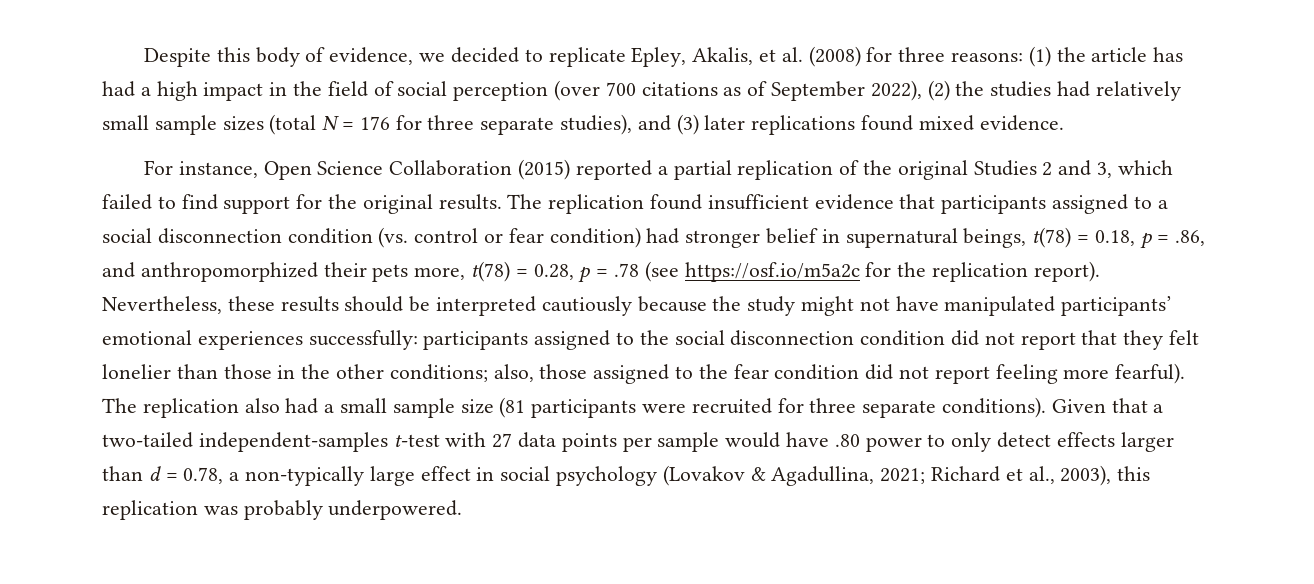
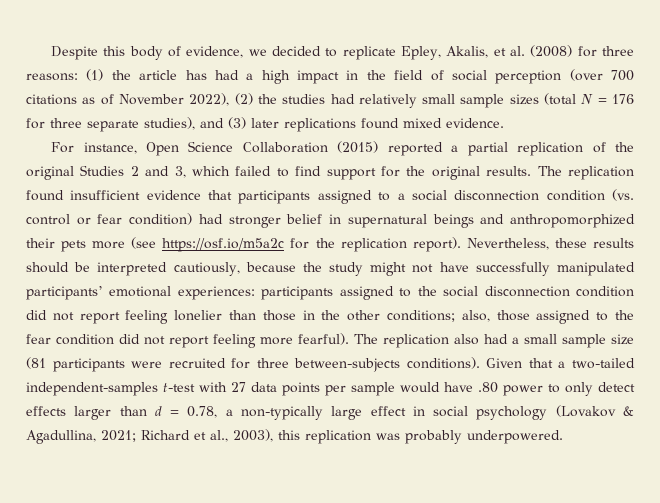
[771,81,866,101] September -> [118,94,184,105] November
[963,227,1206,249] [102,261,640,283] beings, t(78) = 0.18, p = .86, and anthropomorphized their pets more, t(78) = 0.28, p = .78 -> [432,214,636,228] [26,238,126,252] beings and anthropomorphized their pets more
[541,296,632,316] cautiously -> [173,262,240,276] cautiously,
(939, 303) none -> [475,262,550,276] successfully
[197,330,418,350] experiences successfully: -> [177,286,255,300] experiences:
[1081,330,1200,350] that they felt -> [125,310,169,324] feeling
[862,400,937,418] separate -> [294,358,401,372] between-subjects

